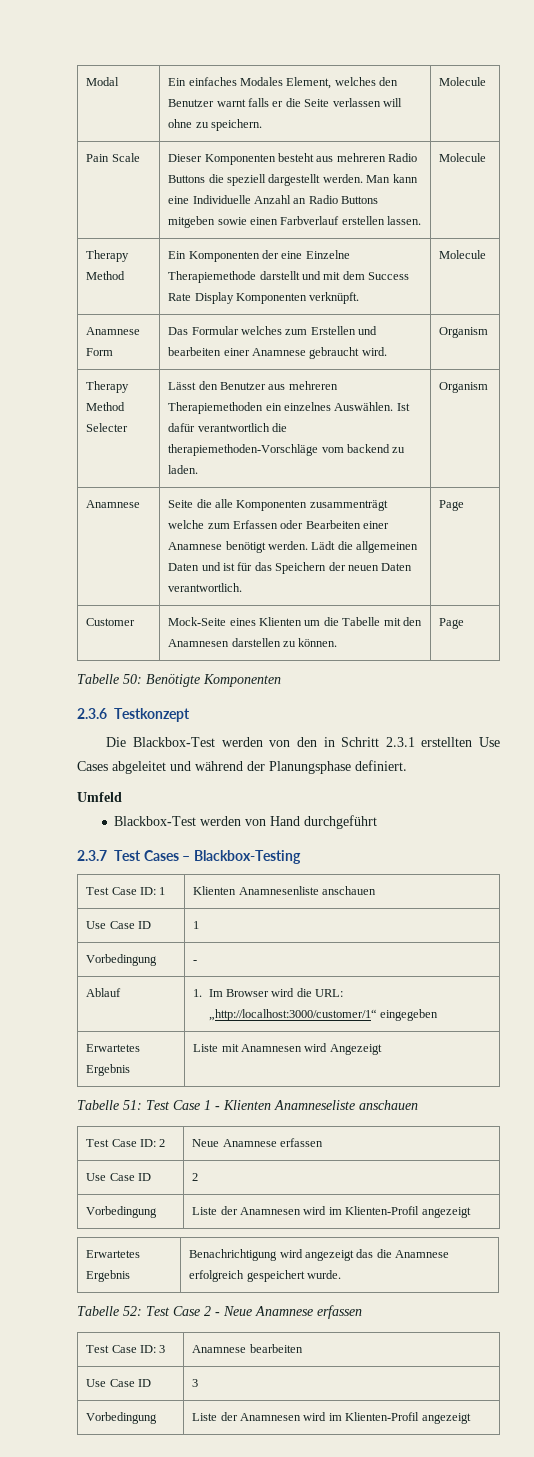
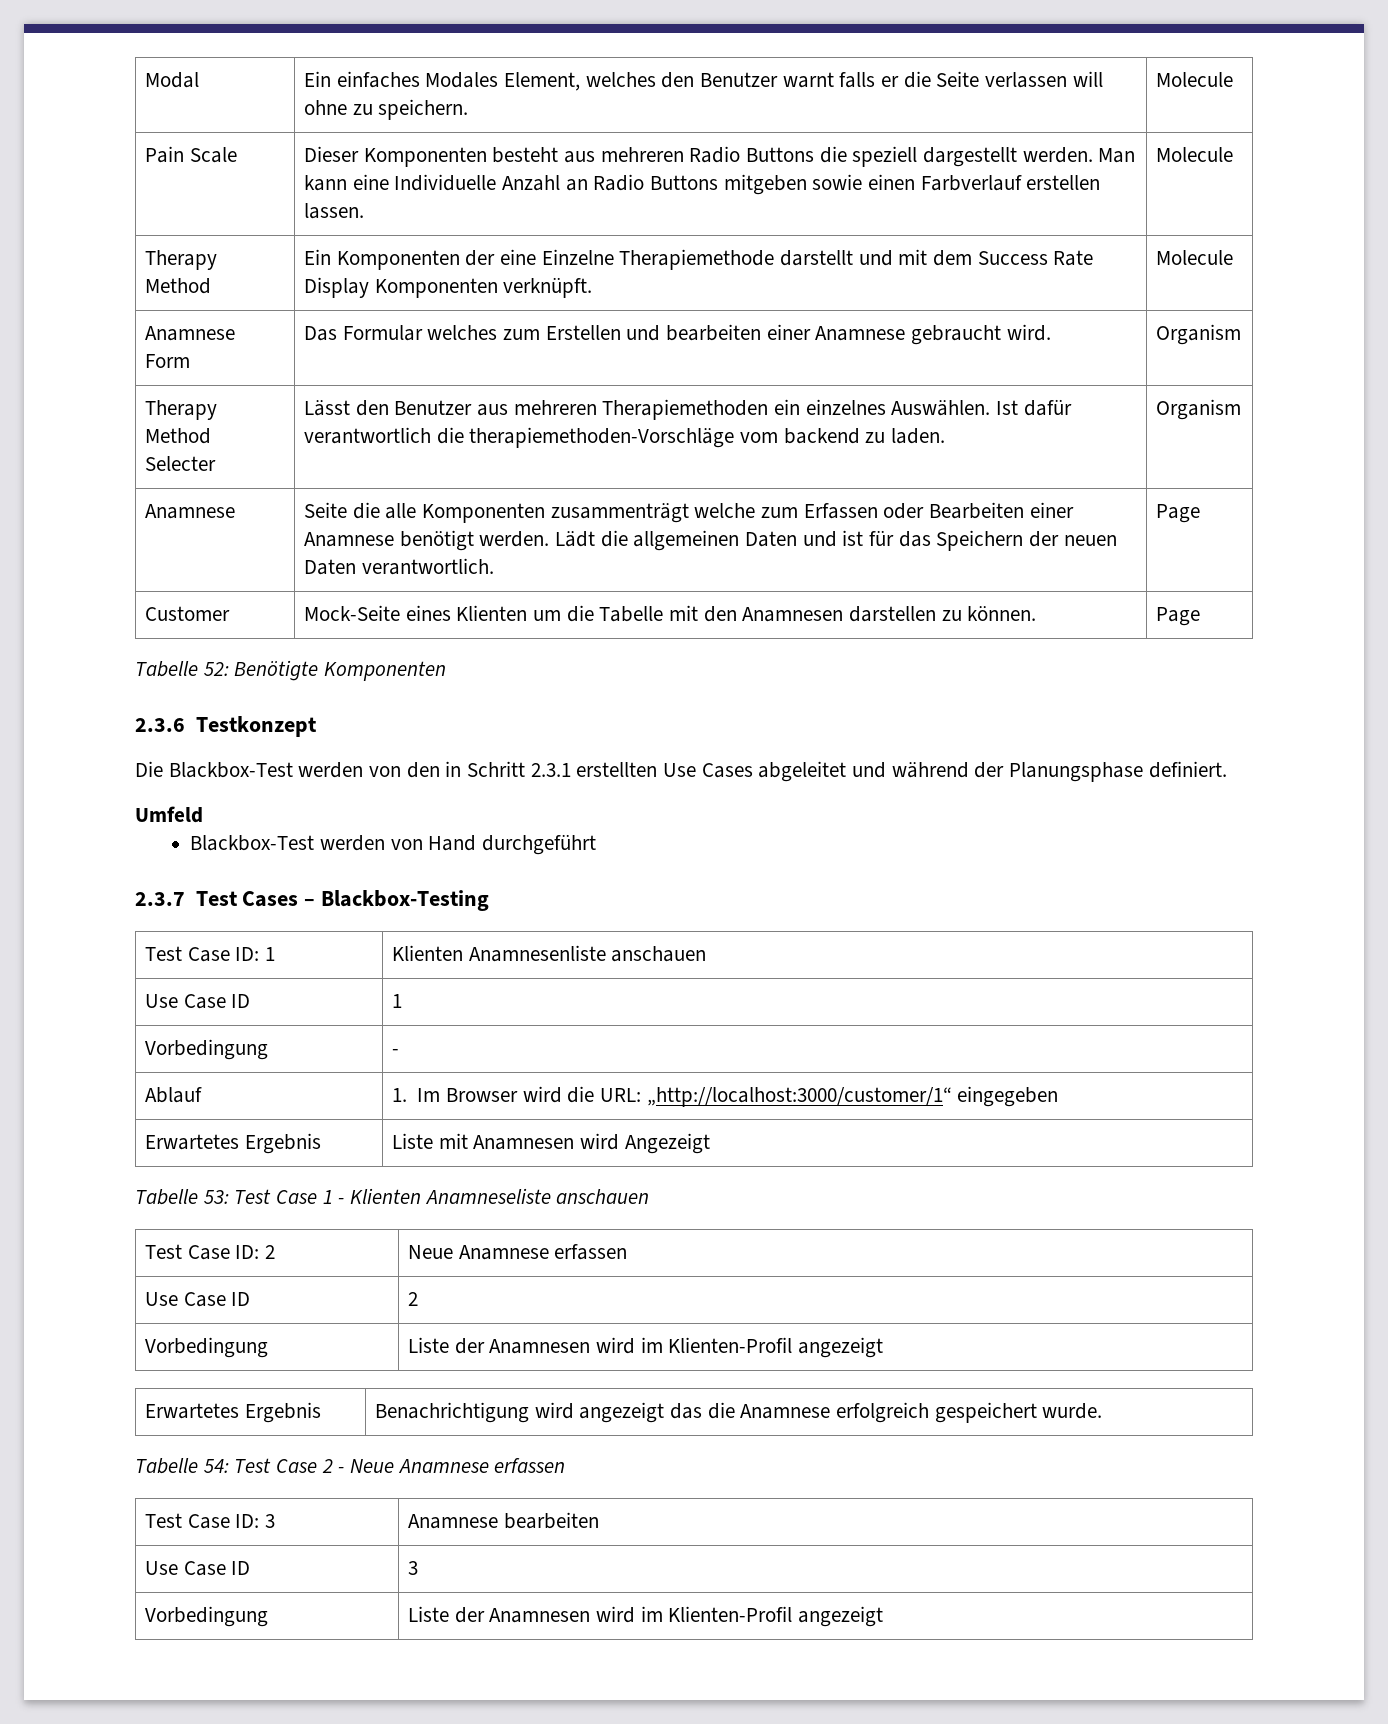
[123,674,142,684] 50: -> [203,662,229,676] 52:
[123,1100,142,1110] 51: -> [203,1190,229,1204] 53:
[123,1306,142,1316] 52: -> [203,1459,229,1473] 54:

